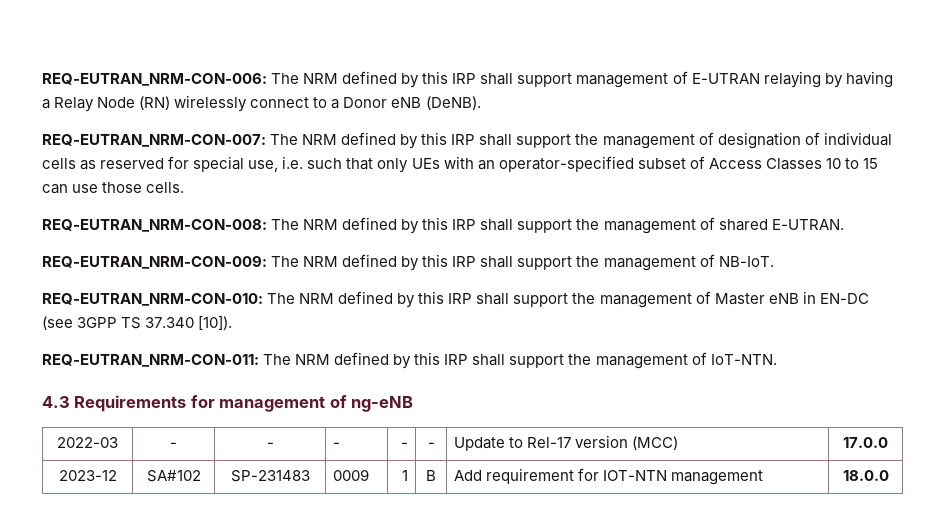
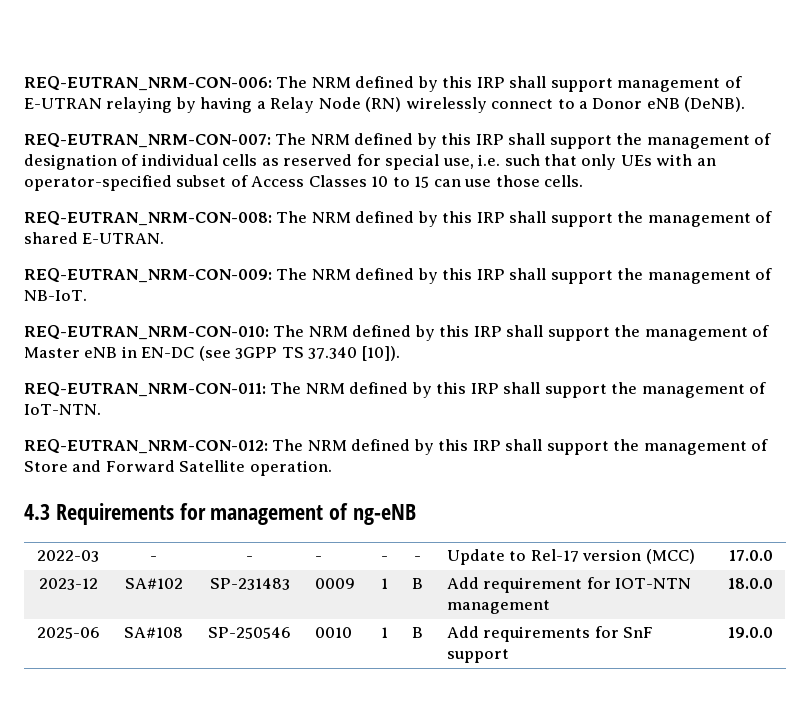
(777, 359) none -> [24,439,769,455] [24,460,332,476] // REQ-EUTRAN_NRM-CON-012: The NRM defined by this IRP shall support the management of Store and Forward Satellite operation.
(889, 475) none -> [36,627,100,639] [124,627,183,638] [208,627,291,639] [314,627,352,638] [381,627,389,638] [412,627,423,638] [446,626,654,642] [446,649,509,663] [728,627,773,638] // 2025-06 | SA#108 | SP-250546 | 0010 | 1 | B | Add requirements for SnF support | 19.0.0

